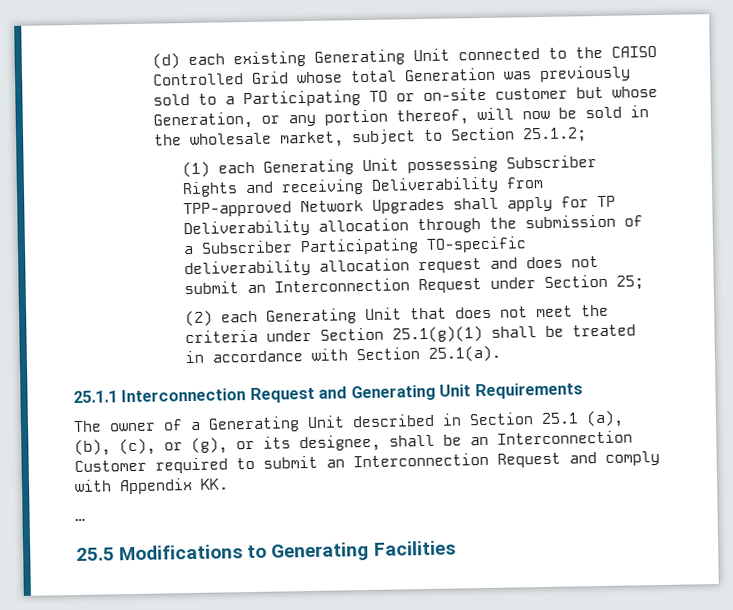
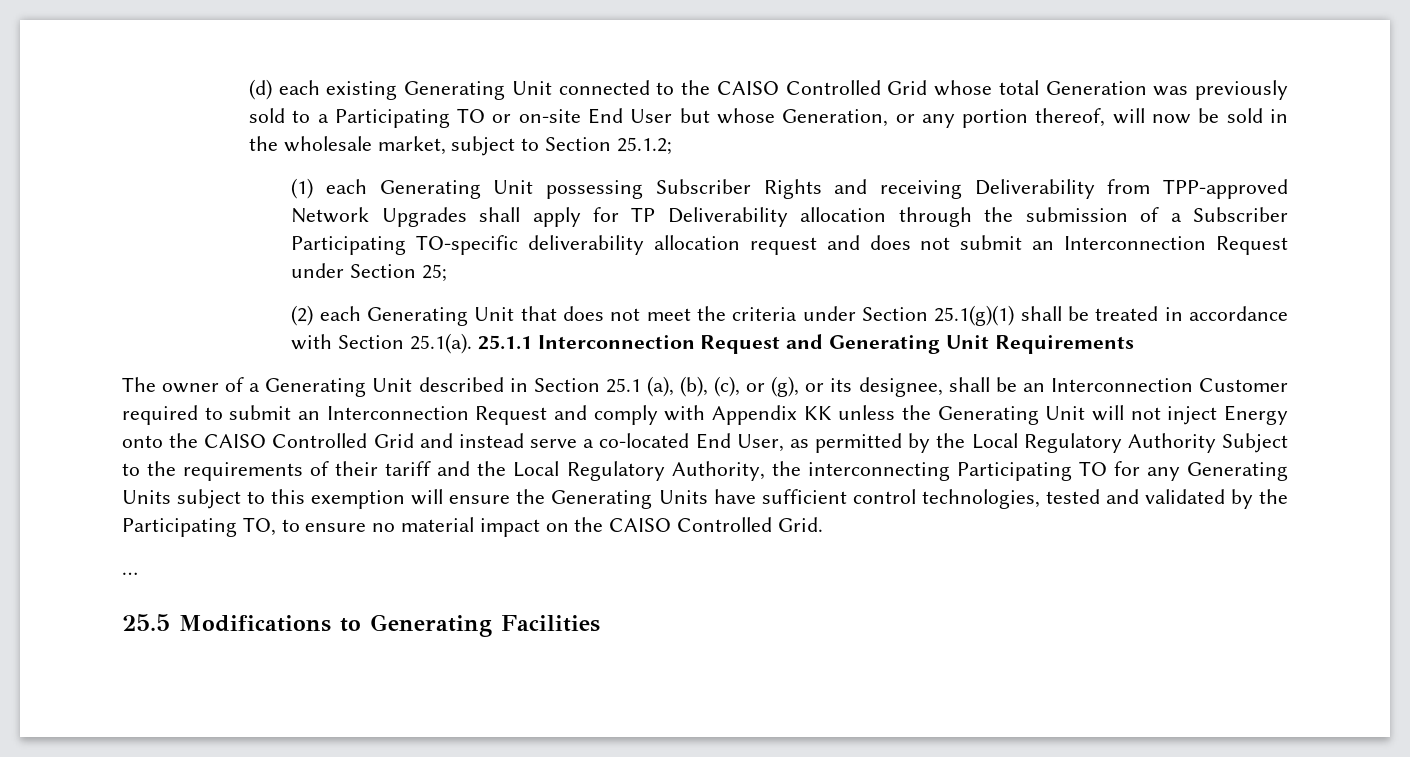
[494,87,568,100] customer -> [588,108,673,124] End User
(502, 353) // -> (472, 343) none
[200,478,229,490] KK. -> [803,405,1288,425] [122,433,1288,453] [122,461,1288,481] [122,489,1288,509] [122,517,823,537] KK unless the Generating Unit will not inject Energy onto the CAISO Controlled Grid and instead serve a co-located End User, as permitted by the Local Regulatory Authority Subject to the requirements of their tariff and the Local Regulatory Authority, the interconnecting Participating TO for any Generating Units subject to this exemption will ensure the Generating Units have sufficient control technologies, tested and validated by the Participating TO, to ensure no material impact on the CAISO Controlled Grid.

